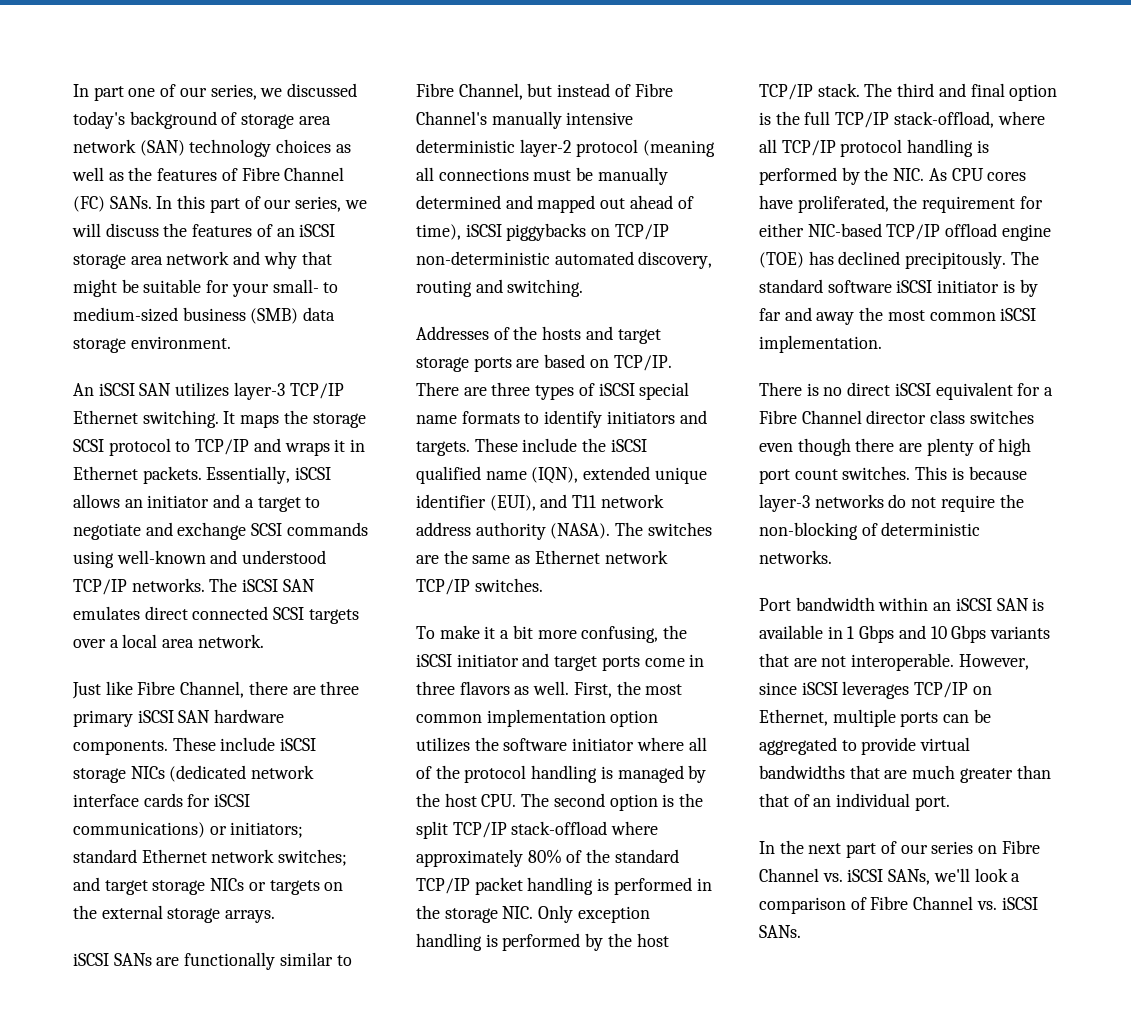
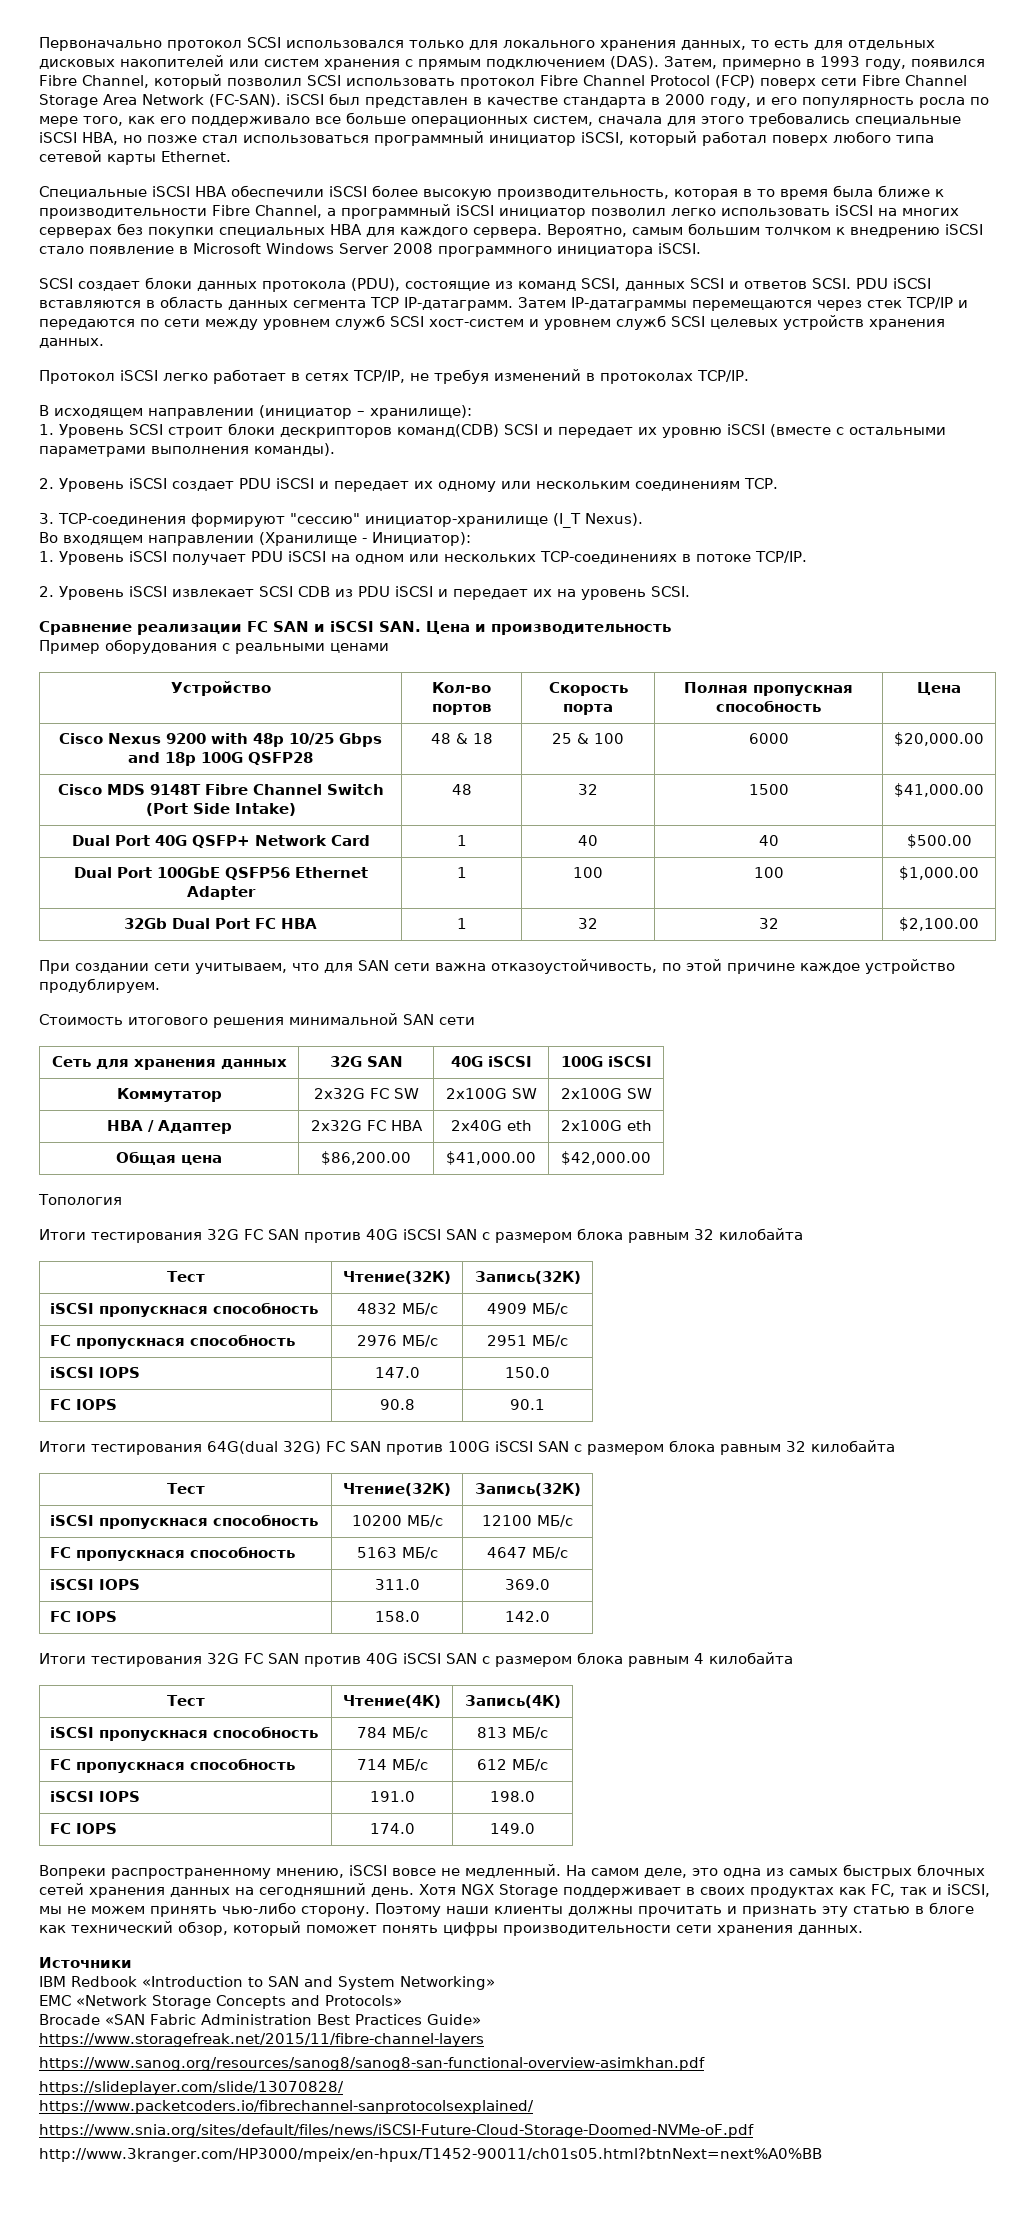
[73,83,358,101] [73,111,331,129] [73,139,351,157] [72,167,345,181] [73,195,367,213] [72,223,336,237] [73,251,332,269] [73,279,339,297] [73,307,336,324] [73,336,231,353] [73,382,344,400] [73,410,366,428] [73,438,366,456] [73,466,332,484] [73,494,321,512] [73,522,368,540] [73,550,327,568] [73,578,315,595] [73,606,359,624] [73,634,264,648] [72,681,360,699] [73,709,285,727] [73,737,317,755] [73,765,315,783] [73,793,251,807] [73,822,304,838] [73,849,348,866] [73,877,344,895] [73,905,276,923] [73,952,352,970] [416,83,673,100] [416,111,634,129] [416,139,716,157] [416,167,668,185] [416,195,694,213] [416,223,669,241] [416,251,713,269] [416,279,584,297] [416,326,661,344] [416,354,672,372] [416,382,690,400] [416,410,707,428] [416,438,647,456] [416,466,707,484] [416,494,664,511] [416,522,712,540] [416,550,668,564] [416,578,543,595] [416,625,688,643] [416,653,705,671] [416,681,683,698] [416,709,659,727] [416,737,707,752] [416,765,707,783] [416,793,704,811] [416,821,659,839] [416,849,679,867] [416,877,712,895] [416,905,650,923] [416,933,669,951] [759,83,1058,101] [759,111,1045,128] [759,139,989,157] [759,167,1027,185] [759,195,1043,213] [759,223,1051,241] [759,251,1039,269] [759,279,1038,297] [759,307,1037,325] [759,335,882,353] [759,382,1054,400] [759,410,1034,424] [759,438,1032,456] [759,466,1027,484] [759,494,1024,512] [759,522,981,540] [759,550,832,564] [759,597,1045,611] [759,625,1051,643] [759,653,1029,671] [759,681,992,699] [759,709,991,727] [759,737,971,755] [759,765,1051,783] [759,793,950,811] [759,840,1040,858] [759,868,1021,885] [759,896,1038,914] [759,925,801,938] In part one of our series, we discussed today's background of storage area network (SAN) technology choices as well as the features of Fibre Channel (FC) SANs. In this part of our series, we will discuss the features of an iSCSI storage area network and why that might be suitable for your small- to medium-sized business (SMB) data storage environment. // An iSCSI SAN utilizes layer-3 TCP/IP Ethernet switching. It maps the storage SCSI protocol to TCP/IP and wraps it in Ethernet packets. Essentially, iSCSI allows an initiator and a target to negotiate and exchange SCSI commands using well-known and understood TCP/IP networks. The iSCSI SAN emulates direct connected SCSI targets over a local area network. // Just like Fibre Channel, there are three primary iSCSI SAN hardware components. These include iSCSI storage NICs (dedicated network interface cards for iSCSI communications) or initiators; standard Ethernet network switches; and target storage NICs or targets on the external storage arrays. // iSCSI SANs are functionally similar to Fibre Channel, but instead of Fibre Channel's manually intensive deterministic layer-2 protocol (meaning all connections must be manually determined and mapped out ahead of time), iSCSI piggybacks on TCP/IP non-deterministic automated discovery, routing and switching. // Addresses of the hosts and target storage ports are based on TCP/IP. There are three types of iSCSI special name formats to identify initiators and targets. These include the iSCSI qualified name (IQN), extended unique identifier (EUI), and T11 network address authority (NASA). The switches are the same as Ethernet network TCP/IP switches. // To make it a bit more confusing, the iSCSI initiator and target ports come in three flavors as well. First, the most common implementation option utilizes the software initiator where all of the protocol handling is managed by the host CPU. The second option is the split TCP/IP stack-offload where approximately 80% of the standard TCP/IP packet handling is performed in the storage NIC. Only exception handling is performed by the host TCP/IP stack. The third and final option is the full TCP/IP stack-offload, where all TCP/IP protocol handling is performed by the NIC. As CPU cores have proliferated, the requirement for either NIC-based TCP/IP offload engine (TOE) has declined precipitously. The standard software iSCSI initiator is by far and away the most common iSCSI implementation. // There is no direct iSCSI equivalent for a Fibre Channel director class switches even though there are plenty of high port count switches. This is because layer-3 networks do not require the non-blocking of deterministic networks. // Port bandwidth within an iSCSI SAN is available in 1 Gbps and 10 Gbps variants that are not interoperable. However, since iSCSI leverages TCP/IP on Ethernet, multiple ports can be aggregated to provide virtual bandwidths that are much greater than that of an individual port. // In the next part of our series on Fibre Channel vs. iSCSI SANs, we'll look a comparison of Fibre Channel vs. iSCSI SANs. -> [39,37,935,51] [39,55,985,70] [39,74,967,89] [39,93,989,108] [39,112,961,127] [39,131,934,146] [39,150,231,165] [39,185,944,200] [39,204,959,219] [39,223,983,238] [39,243,701,257] [39,277,931,292] [39,296,968,311] [39,315,945,330] [39,338,104,348] [39,369,749,384] [39,405,472,419] [39,423,946,438] [39,443,335,457] [39,478,778,492] [39,513,643,528] [39,532,471,546] [39,551,807,565] [39,586,690,600] [39,621,671,635] [39,639,389,654] [170,681,271,696] [432,682,491,693] [431,704,492,715] [548,682,628,696] [563,704,613,715] [684,682,853,696] [716,700,821,712] [917,682,961,695] [59,733,383,747] [128,752,313,766] [430,733,493,744] [552,733,624,744] [748,733,789,744] [894,732,984,746] [57,784,384,795] [145,803,296,816] [451,784,472,795] [578,784,598,795] [748,784,789,795] [894,783,984,797] [71,835,370,848] [456,835,467,846] [578,835,598,846] [758,835,779,846] [906,834,972,848] [73,867,368,880] [186,886,256,900] [456,867,467,878] [573,867,603,878] [753,867,784,878] [899,866,979,880] [124,918,317,929] [456,918,467,929] [578,918,598,929] [758,918,779,929] [899,917,979,931] [39,959,955,974] [39,978,160,993] [39,1013,475,1028] [51,1056,287,1070] [329,1056,403,1067] [450,1056,532,1067] [560,1056,652,1067] [116,1088,222,1102] [313,1088,419,1099] [445,1088,537,1099] [560,1088,652,1099] [106,1120,232,1134] [310,1120,423,1131] [450,1120,532,1131] [560,1120,652,1131] [116,1151,222,1165] [321,1151,411,1165] [446,1151,536,1165] [561,1151,651,1165] [38,1194,122,1205] [39,1228,803,1243] [166,1271,205,1282] [343,1271,451,1284] [474,1271,581,1284] [50,1302,319,1317] [356,1303,438,1315] [487,1303,568,1315] [50,1334,296,1349] [356,1335,438,1347] [487,1335,568,1347] [50,1367,141,1378] [374,1367,420,1378] [505,1367,550,1378] [50,1399,118,1410] [379,1399,415,1410] [510,1399,545,1410] [39,1440,895,1455] [166,1483,205,1494] [343,1483,451,1496] [474,1483,581,1496] [50,1514,319,1529] [351,1515,443,1527] [482,1515,573,1527] [50,1546,296,1561] [356,1547,438,1559] [487,1547,568,1559] [50,1579,141,1590] [374,1579,420,1590] [505,1579,550,1590] [50,1611,118,1622] [374,1611,420,1622] [505,1611,550,1622] [39,1652,793,1667] [166,1695,205,1706] [343,1695,441,1708] [464,1695,561,1708] [50,1726,319,1741] [356,1727,428,1739] [477,1727,548,1739] [50,1758,296,1773] [356,1759,428,1771] [477,1759,548,1771] [50,1791,141,1802] [369,1791,415,1802] [490,1791,535,1802] [50,1823,118,1834] [369,1823,415,1834] [490,1823,535,1834] [39,1864,985,1879] [39,1883,990,1898] [39,1902,974,1917] [39,1921,863,1936] [39,1957,132,1968] [39,1976,495,1990] [39,1995,402,2009] [39,2014,481,2025] [39,2033,484,2047] [39,2057,705,2071] [39,2081,344,2095] [39,2100,534,2114] [39,2124,754,2138] [39,2148,822,2162] Первоначально протокол SCSI использовался только для локального хранения данных, то есть для отдельных дисковых накопителей или систем хранения с прямым подключением (DAS). Затем, примерно в 1993 году, появился Fibre Channel, который позволил SCSI использовать протокол Fibre Channel Protocol (FCP) поверх сети Fibre Channel Storage Area Network (FC-SAN). iSCSI был представлен в качестве стандарта в 2000 году, и его популярность росла по мере того, как его поддерживало все больше операционных систем, сначала для этого требовались специальные iSCSI HBA, но позже стал использоваться программный инициатор iSCSI, который работал поверх любого типа сетевой карты Ethernet. // Специальные iSCSI HBA обеспечили iSCSI более высокую производительность, которая в то время была ближе к производительности Fibre Channel, а программный iSCSI инициатор позволил легко использовать iSCSI на многих серверах без покупки специальных HBA для каждого сервера. Вероятно, самым большим толчком к внедрению iSCSI стало появление в Microsoft Windows Server 2008 программного инициатора iSCSI. // SCSI создает блоки данных протокола (PDU), состоящие из команд SCSI, данных SCSI и ответов SCSI. PDU iSCSI вставляются в область данных сегмента TCP IP-датаграмм. Затем IP-датаграммы перемещаются через стек TCP/IP и передаются по сети между уровнем служб SCSI хост-систем и уровнем служб SCSI целевых устройств хранения данных. // Протокол iSCSI легко работает в сетях TCP/IP, не требуя изменений в протоколах TCP/IP. // В исходящем направлении (инициатор – хранилище): // 1. Уровень SCSI строит блоки дескрипторов команд(CDB) SCSI и передает их уровню iSCSI (вместе с остальными параметрами выполнения команды). // 2. Уровень iSCSI создает PDU iSCSI и передает их одному или нескольким соединениям TCP. // 3. TCP-соединения формируют "сессию" инициатор-хранилище (I_T Nexus). // Во входящем направлении (Хранилище - Инициатор): // 1. Уровень iSCSI получает PDU iSCSI на одном или нескольких TCP-соединениях в потоке TCP/IP. // 2. Уровень iSCSI извлекает SCSI CDB из PDU iSCSI и передает их на уровень SCSI. // Сравнение реализации FC SAN и iSCSI SAN. Цена и производительность // Пример оборудования с реальными ценами // Устройство | Кол-во портов | Скорость порта | Полная пропускная способность | Цена // Cisco Nexus 9200 with 48p 10/25 Gbps and 18p 100G QSFP28 | 48 & 18 | 25 & 100 | 6000 | $20,000.00 // Cisco MDS 9148T Fibre Channel Switch (Port Side Intake) | 48 | 32 | 1500 | $41,000.00 // Dual Port 40G QSFP+ Network Card | 1 | 40 | 40 | $500.00 // Dual Port 100GbE QSFP56 Ethernet Adapter | 1 | 100 | 100 | $1,000.00 // 32Gb Dual Port FC HBA | 1 | 32 | 32 | $2,100.00 // При создании сети учитываем, что для SAN сети важна отказоустойчивость, по этой причине каждое устройство продублируем. // Стоимость итогового решения минимальной SAN сети // Сеть для хранения данных | 32G SAN | 40G iSCSI | 100G iSCSI // Коммутатор | 2x32G FC SW | 2x100G SW | 2x100G SW // HBA / Адаптер | 2x32G FC HBA | 2x40G eth | 2x100G eth // Общая цена | $86,200.00 | $41,000.00 | $42,000.00 // Топология // Итоги тестирования 32G FC SAN против 40G iSCSI SAN с размером блока равным 32 килобайта // Тест | Чтение(32К) | Запись(32К) // iSCSI пропускнася способность | 4832 МБ/с | 4909 МБ/с // FC пропускнася способность | 2976 МБ/с | 2951 МБ/с // iSCSI IOPS | 147.0 | 150.0 // FC IOPS | 90.8 | 90.1 // Итоги тестирования 64G(dual 32G) FC SAN против 100G iSCSI SAN с размером блока равным 32 килобайта // Тест | Чтение(32К) | Запись(32К) // iSCSI пропускнася способность | 10200 МБ/с | 12100 МБ/с // FC пропускнася способность | 5163 МБ/с | 4647 МБ/с // iSCSI IOPS | 311.0 | 369.0 // FC IOPS | 158.0 | 142.0 // Итоги тестирования 32G FC SAN против 40G iSCSI SAN с размером блока равным 4 килобайта // Тест | Чтение(4К) | Запись(4К) // iSCSI пропускнася способность | 784 МБ/с | 813 МБ/с // FC пропускнася способность | 714 МБ/с | 612 МБ/с // iSCSI IOPS | 191.0 | 198.0 // FC IOPS | 174.0 | 149.0 // Вопреки распространенному мнению, iSCSI вовсе не медленный. На самом деле, это одна из самых быстрых блочных сетей хранения данных на сегодняшний день. Хотя NGX Storage поддерживает в своих продуктах как FC, так и iSCSI, мы не можем принять чью-либо сторону. Поэтому наши клиенты должны прочитать и признать эту статью в блоге как технический обзор, который поможет понять цифры производительности сети хранения данных. // Источники // IBM Redbook «Introduction to SAN and System Networking» // EMC «Network Storage Concepts and Protocols» // Brocade «SAN Fabric Administration Best Practices Guide» // https://www.storagefreak.net/2015/11/fibre-channel-layers // https://www.sanog.org/resources/sanog8/sanog8-san-functional-overview-asimkhan.pdf // https://slideplayer.com/slide/13070828/ // https://www.packetcoders.io/fibrechannel-sanprotocolsexplained/ // https://www.snia.org/sites/default/files/news/iSCSI-Future-Cloud-Storage-Doomed-NVMe-oF.pdf // http://www.3kranger.com/HP3000/mpeix/en-hpux/T1452-90011/ch01s05.html?btnNext=next%A0%BB

